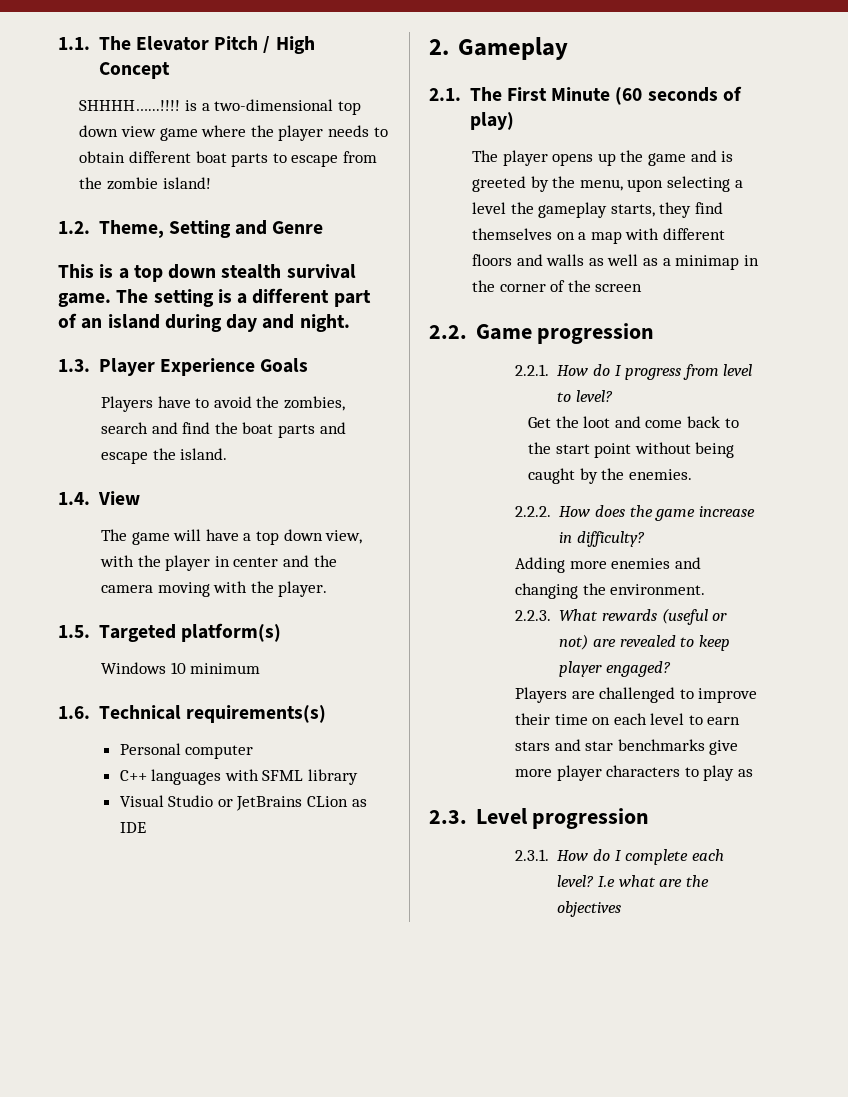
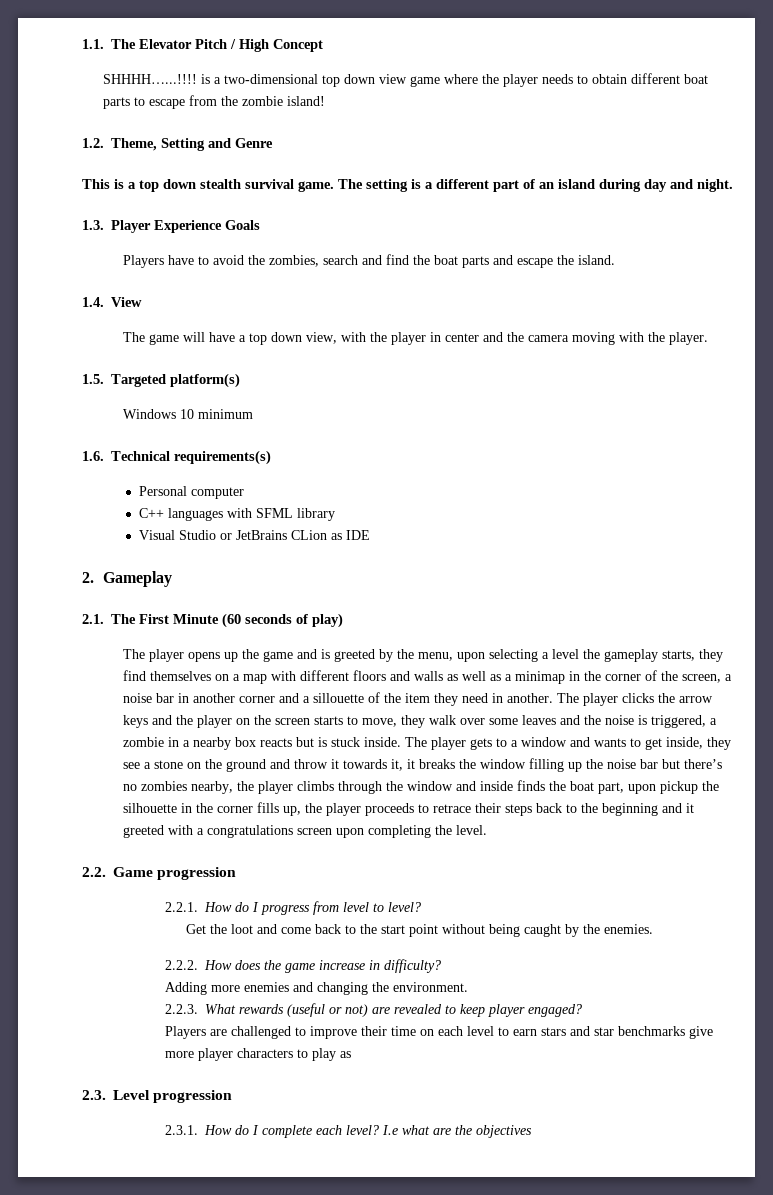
[595,284,643,292] screen -> [682,674,733,683] [123,692,714,706] [123,715,718,728] [123,737,732,750] [123,758,723,772] [123,780,720,794] [123,802,695,816] [123,825,488,838] screen, a noise bar in another corner and a sillouette of the item they need in another. The player clicks the arrow keys and the player on the screen starts to move, they walk over some leaves and the noise is triggered, a zombie in a nearby box reacts but is stuck inside. The player gets to a window and wants to get inside, they see a stone on the ground and throw it towards it, it breaks the window filling up the noise bar but there’s no zombies nearby, the player climbs through the window and inside finds the boat part, upon pickup the silhouette in the corner fills up, the player proceeds to retrace their steps back to the beginning and it greeted with a congratulations screen upon completing the level.

